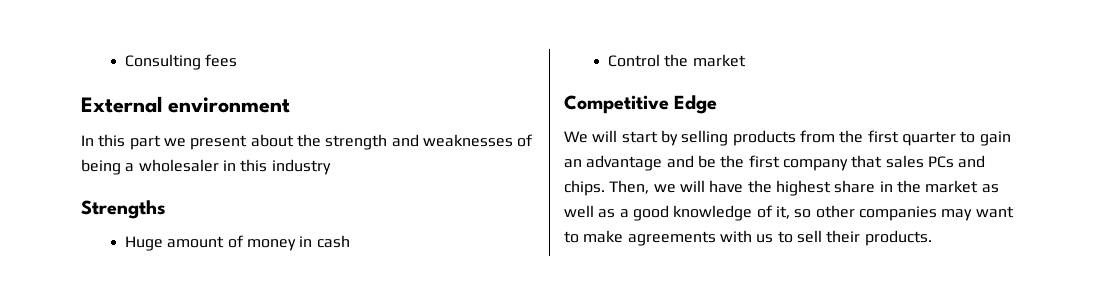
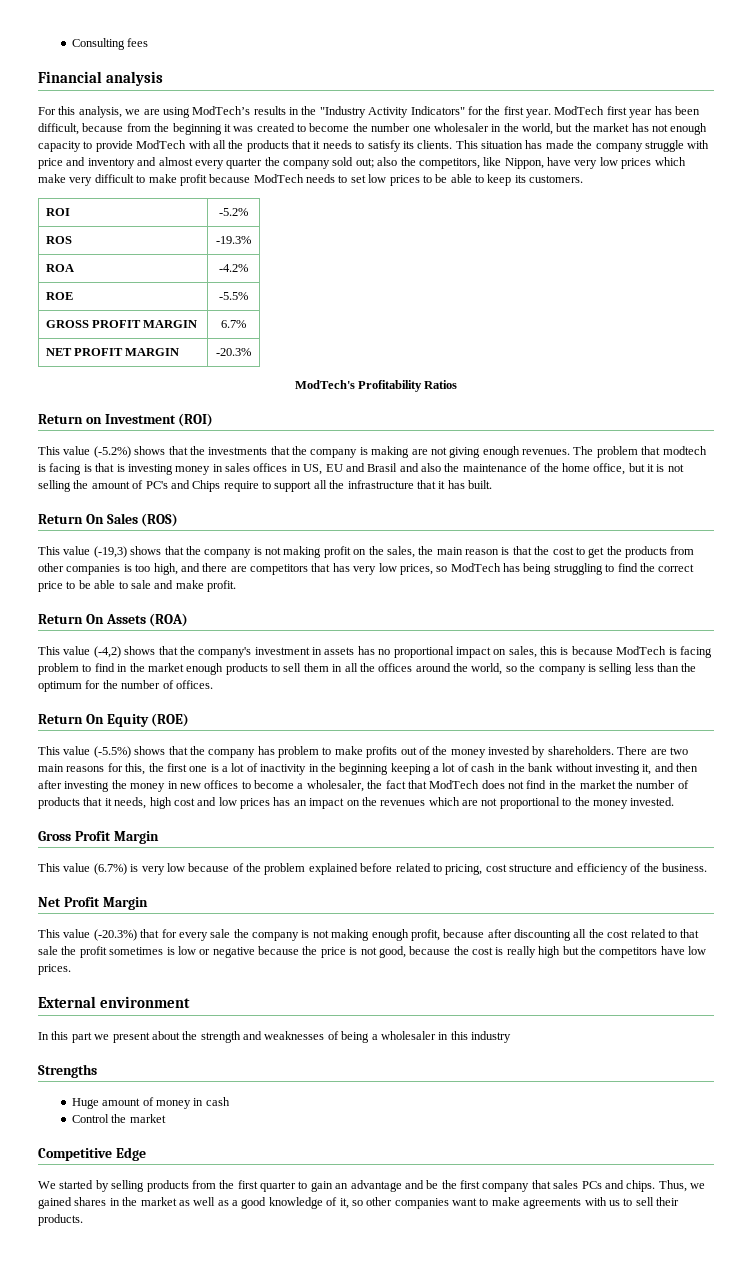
(238, 60) none -> [38,71,164,86] [38,106,700,118] [38,123,708,135] [38,140,710,152] [38,157,686,169] [38,174,584,186] [45,208,70,216] [219,208,248,216] [45,236,72,244] [216,236,251,244] [45,264,74,272] [219,264,248,272] [45,292,73,300] [219,292,248,300] [45,320,198,328] [221,320,246,328] [45,348,180,356] [216,348,251,356] [294,380,458,392] [38,413,214,427] [38,446,707,458] [38,463,684,475] [38,480,492,492] [38,513,179,527] [38,546,695,558] [38,563,695,575] [38,580,236,592] [38,613,189,627] [38,646,712,658] [38,663,697,675] [38,680,213,692] [38,713,190,727] [38,746,688,758] [38,763,699,775] [38,780,689,792] [38,797,675,809] [38,831,159,844] [38,863,707,875] [38,897,148,910] [38,929,700,941] [38,946,706,958] [38,964,71,975] // Financial analysis // For this analysis, we are using ModTech’s results in the "Industry Activity Indicators" for the first year. ModTech first year has been difficult, because from the beginning it was created to become the number one wholesaler in the world, but the market has not enough capacity to provide ModTech with all the products that it needs to satisfy its clients. This situation has made the company struggle with price and inventory and almost every quarter the company sold out; also the competitors, like Nippon, have very low prices which make very difficult to make profit because ModTech needs to set low prices to be able to keep its customers. // ROI | -5.2% // ROS | -19.3% // ROA | -4.2% // ROE | -5.5% // GROSS PROFIT MARGIN | 6.7% // NET PROFIT MARGIN | -20.3% // ModTech's Profitability Ratios // Return on Investment (ROI) // This value (-5.2%) shows that the investments that the company is making are not giving enough revenues. The problem that modtech is facing is that is investing money in sales offices in US, EU and Brasil and also the maintenance of the home office, but it is not selling the amount of PC's and Chips require to support all the infrastructure that it has built. // Return On Sales (ROS) // This value (-19,3) shows that the company is not making profit on the sales, the main reason is that the cost to get the products from other companies is too high, and there are competitors that has very low prices, so ModTech has being struggling to find the correct price to be able to sale and make profit. // Return On Assets (ROA) // This value (-4,2) shows that the company's investment in assets has no proportional impact on sales, this is because ModTech is facing problem to find in the market enough products to sell them in all the offices around the world, so the company is selling less than the optimum for the number of offices. // Return On Equity (ROE) // This value (-5.5%) shows that the company has problem to make profits out of the money invested by shareholders. There are two main reasons for this, the first one is a lot of inactivity in the beginning keeping a lot of cash in the bank without investing it, and then after investing the money in new offices to become a wholesaler, the fact that ModTech does not find in the market the number of products that it needs, high cost and low prices has an impact on the revenues which are not proportional to the money invested. // Gross Profit Margin // This value (6.7%) is very low because of the problem explained before related to pricing, cost structure and efficiency of the business. // Net Profit Margin // This value (-20.3%) that for every sale the company is not making enough profit, because after discounting all the cost related to that sale the profit sometimes is low or negative because the price is not good, because the cost is really high but the competitors have low prices.
[592,130,658,143] will start -> [59,1180,94,1189] started
[609,180,876,196] Then, we will have the highest share -> [658,1180,705,1192] [38,1197,107,1209] Thus, we gained shares
[941,209,973,221] may -> (449, 1203) none

